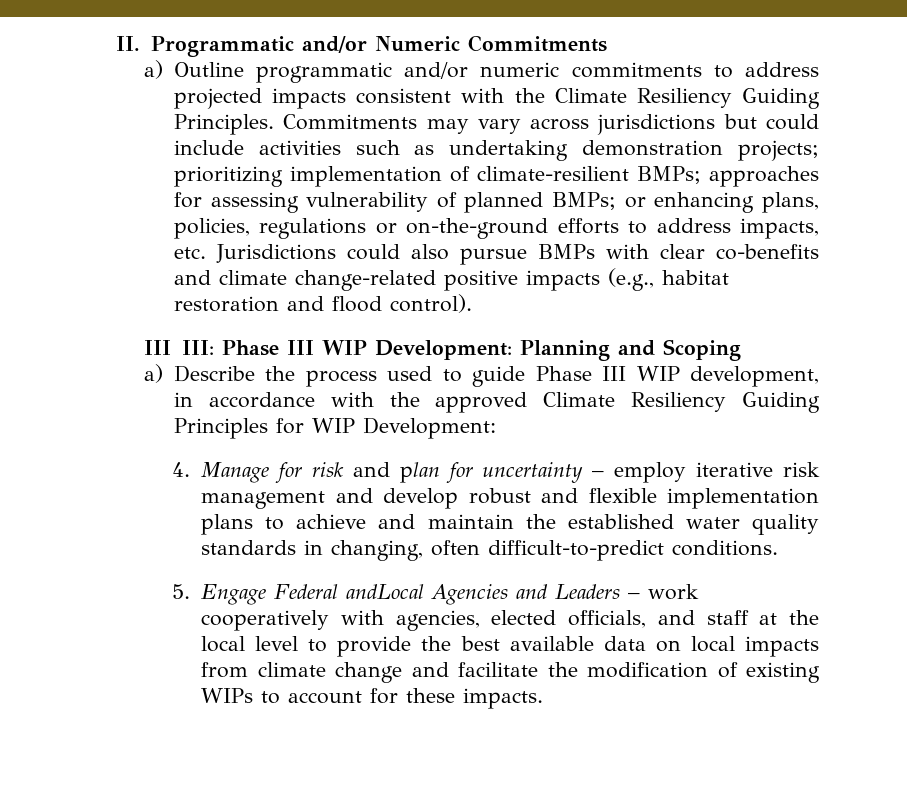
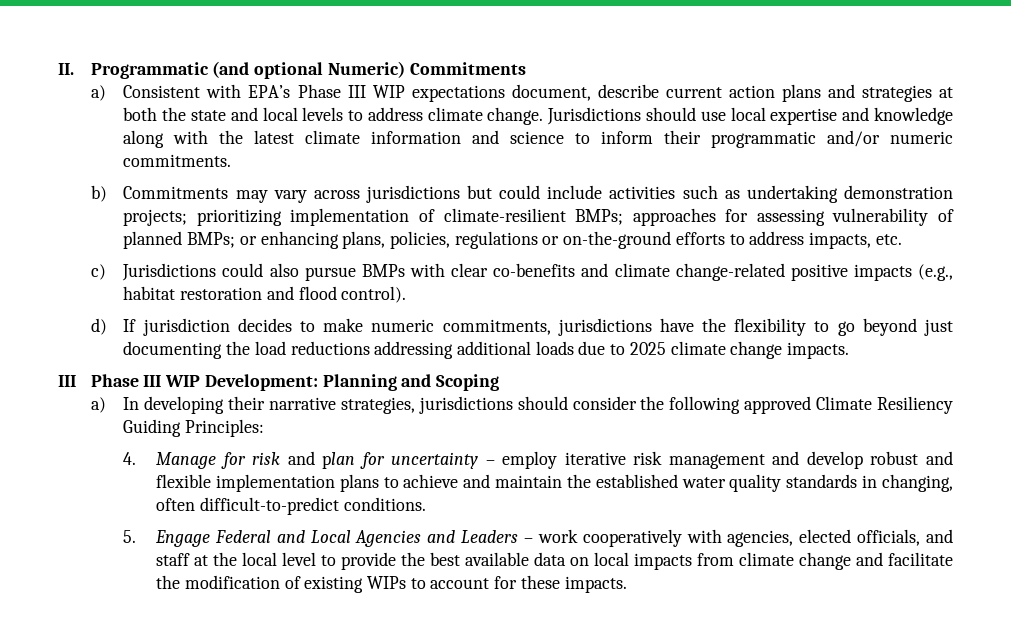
[301,36,460,53] and/or Numeric -> [212,61,405,79] (and optional Numeric)
[173,62,819,83] [173,88,820,109] [173,114,274,135] Outline programmatic and/or numeric commitments to address projected impacts consistent with the Climate Resiliency Guiding Principles. -> [123,84,953,102] [123,107,954,125] [123,130,954,148] [123,154,232,167] [90,185,107,202] Consistent with EPA’s Phase III WIP expectations document, describe current action plans and strategies at both the state and local levels to address climate change. Jurisdictions should use local expertise and knowledge along with the latest climate information and science to inform their programmatic and/or numeric commitments. // b)
(206, 253) none -> [90,264,106,280] // c)
[144,340,214,355] III III: -> [90,318,954,336] [123,341,850,359] [58,375,76,387] d) If jurisdiction decides to make numeric commitments, jurisdictions have the flexibility to go beyond just documenting the load reductions addressing additional loads due to 2025 climate change impacts. // III
[173,365,819,387] [173,392,820,413] [173,417,496,439] Describe the process used to guide Phase III WIP development, in accordance with the approved Climate Resiliency Guiding Principles for WIP Development: -> [123,396,953,414] [123,419,265,437] In developing their narrative strategies, jurisdictions should consider the following approved Climate Resiliency Guiding Principles:
[346,584,425,599] andLocal -> [276,530,351,543] and Local

